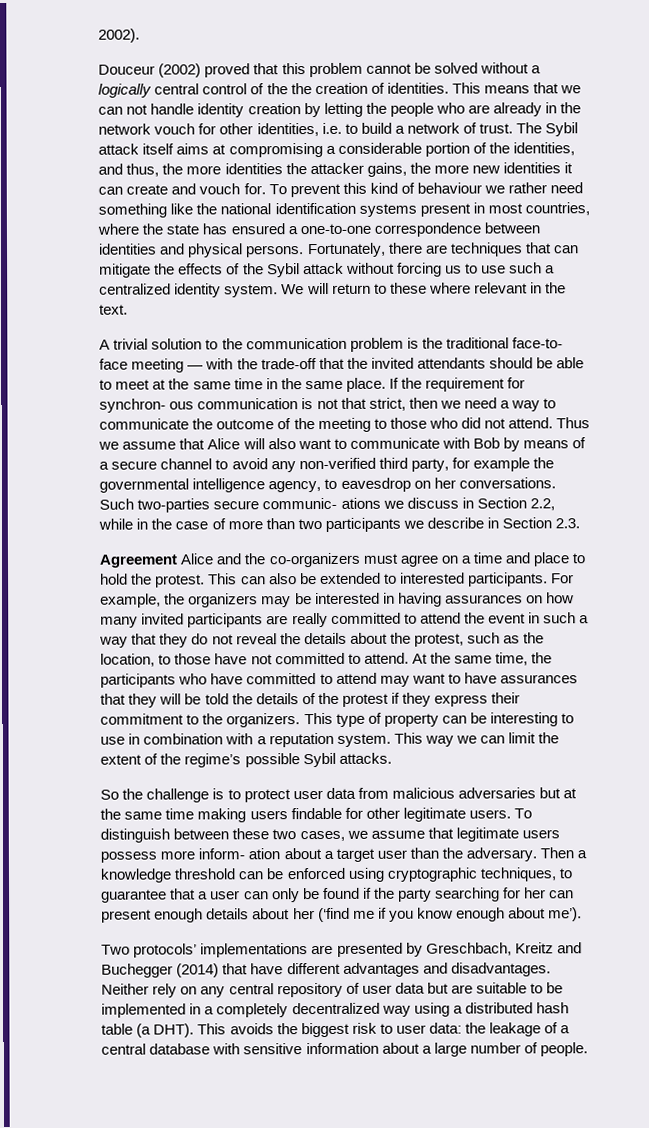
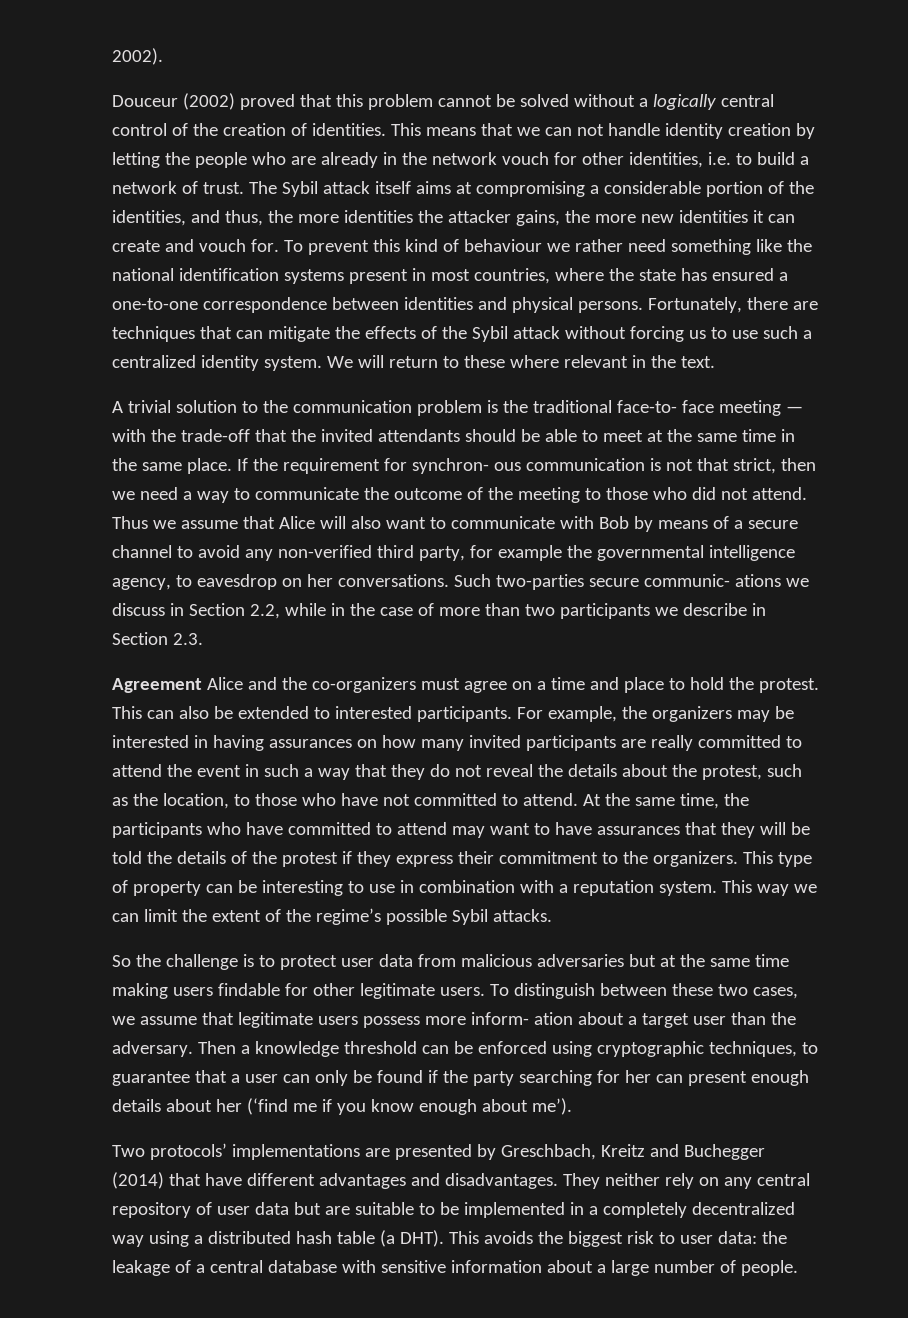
[290,83,312,95] the -> (219, 129) none
(212, 659) none -> [302,793,337,806] who
[101,983,150,995] Neither -> [563,1173,661,1189] They neither

